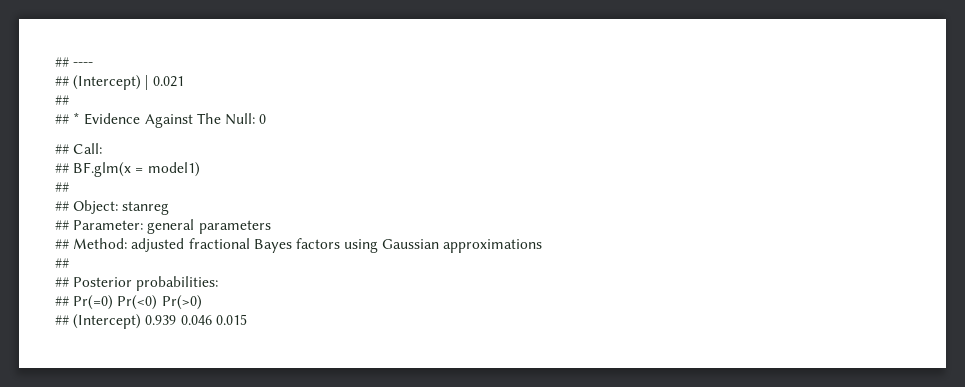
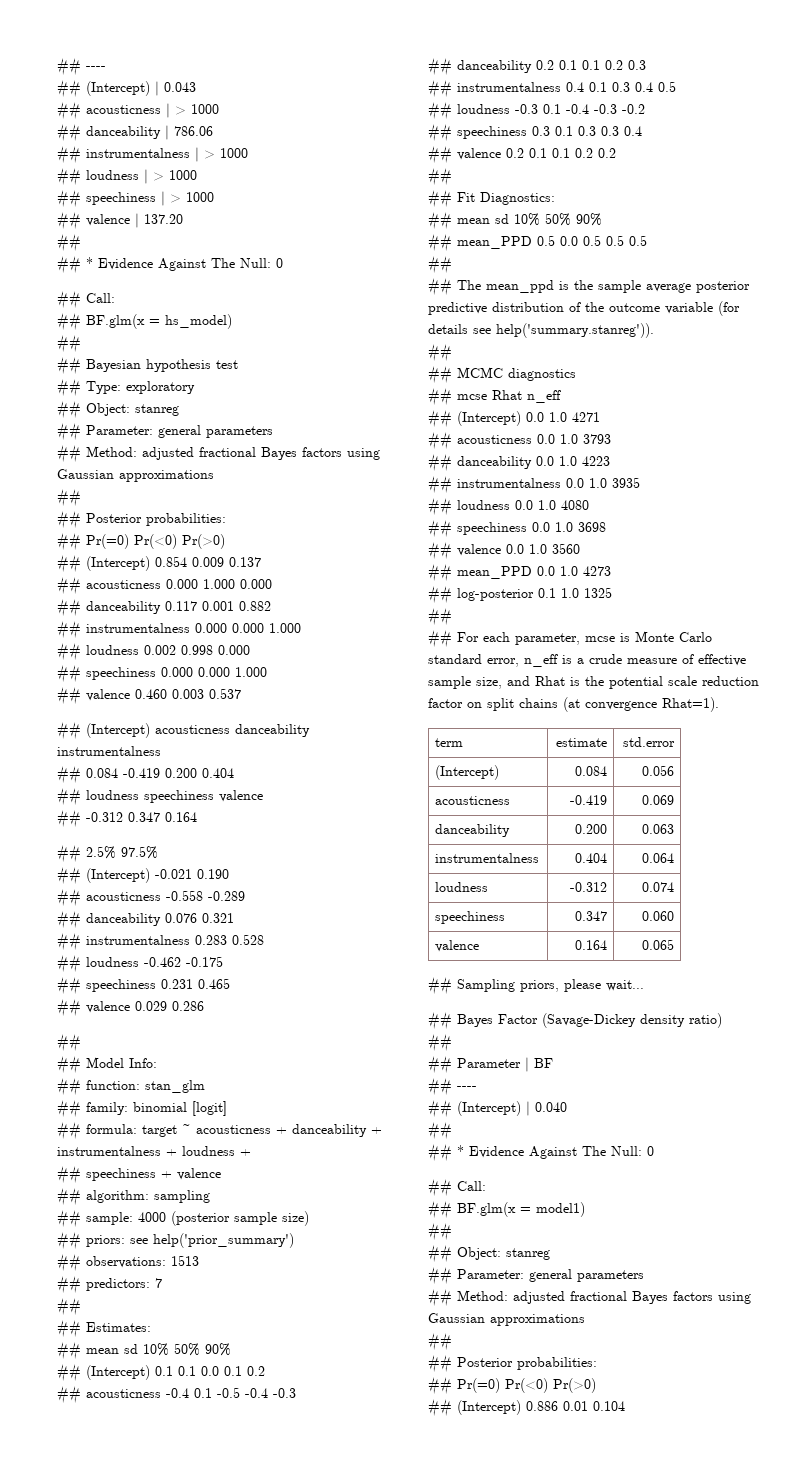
[55,57,94,67] [55,75,184,90] ## ---- // ## (Intercept) | 0.021 -> [57,58,106,76] [57,80,196,98] [57,102,219,120] [57,124,213,142] [57,146,248,164] [57,168,197,186] [57,190,214,208] [57,212,183,230] [57,234,81,252] [57,256,283,274] [57,291,115,309] [57,313,232,331] [57,335,81,353] [57,357,238,375] [57,379,195,397] [57,401,179,419] [57,423,273,441] [57,445,380,463] [57,469,214,482] [57,489,81,507] [57,511,226,529] [57,533,225,551] [57,555,261,573] [57,577,272,595] [57,599,271,617] [57,621,301,639] [57,643,250,661] [57,665,267,683] [57,687,241,705] [57,722,310,740] [57,746,161,756] [57,766,234,784] [57,788,263,806] [57,810,197,828] [57,845,158,863] [57,867,229,885] [57,889,245,907] [57,911,234,929] [57,933,264,951] [57,955,223,973] [57,977,230,995] [57,999,204,1017] [57,1034,81,1052] [57,1056,157,1074] [57,1078,205,1096] [57,1100,227,1118] [57,1122,382,1140] [57,1146,251,1156] [57,1166,221,1184] [57,1188,210,1206] [57,1210,309,1228] [57,1232,294,1250] [57,1254,199,1272] [57,1276,162,1294] [57,1298,81,1316] [57,1320,151,1338] [57,1342,231,1360] [57,1364,265,1382] [57,1386,296,1404] [428,58,646,76] [428,80,676,98] [428,102,645,120] [428,124,642,142] [428,146,616,164] [428,168,452,186] [428,190,555,208] [428,212,602,230] [428,234,647,252] [428,256,452,274] [428,278,750,296] [428,301,740,316] [428,323,654,338] [428,344,452,362] [428,366,576,384] [428,388,561,406] [428,410,600,428] [428,432,611,450] [428,454,610,472] [428,476,640,494] [428,498,589,516] [428,520,606,538] [428,542,580,560] [428,564,611,582] [428,586,612,604] [428,608,452,626] [428,630,712,648] [428,654,746,667] [428,676,759,689] [428,697,719,712] [435,738,464,747] [555,738,607,747] [622,737,675,747] [435,765,500,780] [574,766,607,776] [641,765,674,776] [435,796,511,805] [569,795,607,805] [641,795,674,805] [435,824,511,837] [574,824,607,834] [641,824,674,834] [435,853,540,863] [574,853,607,863] [641,853,674,863] [435,882,489,892] [569,882,607,892] [641,882,674,892] [435,911,506,924] [574,911,607,921] [641,911,674,921] [435,940,480,952] [574,940,607,950] [641,939,674,950] [428,977,644,995] [428,1012,722,1030] [428,1034,452,1052] [428,1056,553,1074] [428,1078,477,1096] [428,1100,567,1118] ## ---- // ## (Intercept) | 0.043 // ## acousticness | > 1000 // ## danceability | 786.06 // ## instrumentalness | > 1000 // ## loudness | > 1000 // ## speechiness | > 1000 // ## valence | 137.20 // ## // ## * Evidence Against The Null: 0 // ## Call: // ## BF.glm(x = hs_model) // ## // ## Bayesian hypothesis test // ## Type: exploratory // ## Object: stanreg // ## Parameter: general parameters // ## Method: adjusted fractional Bayes factors using Gaussian approximations // ## // ## Posterior probabilities: // ## Pr(=0) Pr(<0) Pr(>0) // ## (Intercept) 0.854 0.009 0.137 // ## acousticness 0.000 1.000 0.000 // ## danceability 0.117 0.001 0.882 // ## instrumentalness 0.000 0.000 1.000 // ## loudness 0.002 0.998 0.000 // ## speechiness 0.000 0.000 1.000 // ## valence 0.460 0.003 0.537 // ## (Intercept) acousticness danceability instrumentalness // ## 0.084 -0.419 0.200 0.404 // ## loudness speechiness valence // ## -0.312 0.347 0.164 // ## 2.5% 97.5% // ## (Intercept) -0.021 0.190 // ## acousticness -0.558 -0.289 // ## danceability 0.076 0.321 // ## instrumentalness 0.283 0.528 // ## loudness -0.462 -0.175 // ## speechiness 0.231 0.465 // ## valence 0.029 0.286 // ## // ## Model Info: // ## function: stan_glm // ## family: binomial [logit] // ## formula: target ~ acousticness + danceability + instrumentalness + loudness + // ## speechiness + valence // ## algorithm: sampling // ## sample: 4000 (posterior sample size) // ## priors: see help('prior_summary') // ## observations: 1513 // ## predictors: 7 // ## // ## Estimates: // ## mean sd 10% 50% 90% // ## (Intercept) 0.1 0.1 0.0 0.1 0.2 // ## acousticness -0.4 0.1 -0.5 -0.4 -0.3 // ## danceability 0.2 0.1 0.1 0.2 0.3 // ## instrumentalness 0.4 0.1 0.3 0.4 0.5 // ## loudness -0.3 0.1 -0.4 -0.3 -0.2 // ## speechiness 0.3 0.1 0.3 0.3 0.4 // ## valence 0.2 0.1 0.1 0.2 0.2 // ## // ## Fit Diagnostics: // ## mean sd 10% 50% 90% // ## mean_PPD 0.5 0.0 0.5 0.5 0.5 // ## // ## The mean_ppd is the sample average posterior predictive distribution of the outcome variable (for details see help('summary.stanreg')). // ## // ## MCMC diagnostics // ## mcse Rhat n_eff // ## (Intercept) 0.0 1.0 4271 // ## acousticness 0.0 1.0 3793 // ## danceability 0.0 1.0 4223 // ## instrumentalness 0.0 1.0 3935 // ## loudness 0.0 1.0 4080 // ## speechiness 0.0 1.0 3698 // ## valence 0.0 1.0 3560 // ## mean_PPD 0.0 1.0 4273 // ## log-posterior 0.1 1.0 1325 // ## // ## For each parameter, mcse is Monte Carlo standard error, n_eff is a crude measure of effective sample size, and Rhat is the potential scale reduction factor on split chains (at convergence Rhat=1). // term | estimate | std.error // (Intercept) | 0.084 | 0.056 // acousticness | -0.419 | 0.069 // danceability | 0.200 | 0.063 // instrumentalness | 0.404 | 0.064 // loudness | -0.312 | 0.074 // speechiness | 0.347 | 0.060 // valence | 0.164 | 0.065 // ## Sampling priors, please wait... // ## Bayes Factor (Savage-Dickey density ratio) // ## // ## Parameter | BF // ## ---- // ## (Intercept) | 0.040
[145,314,247,325] 0.939 0.046 0.015 -> [526,1401,625,1411] 0.886 0.01 0.104

